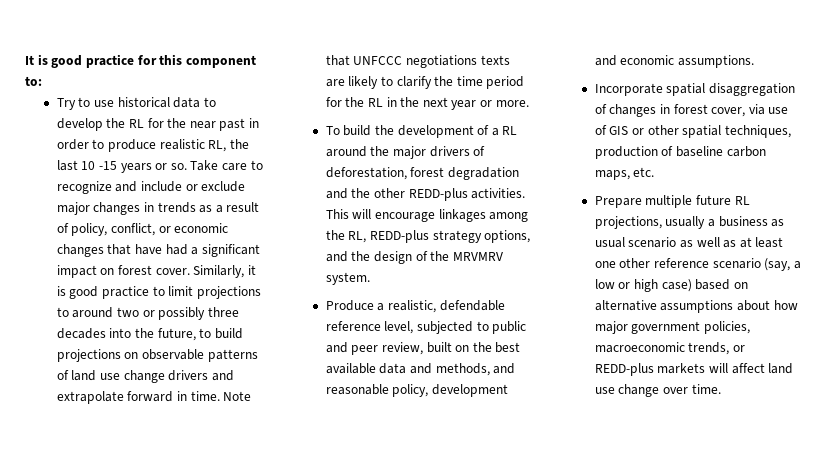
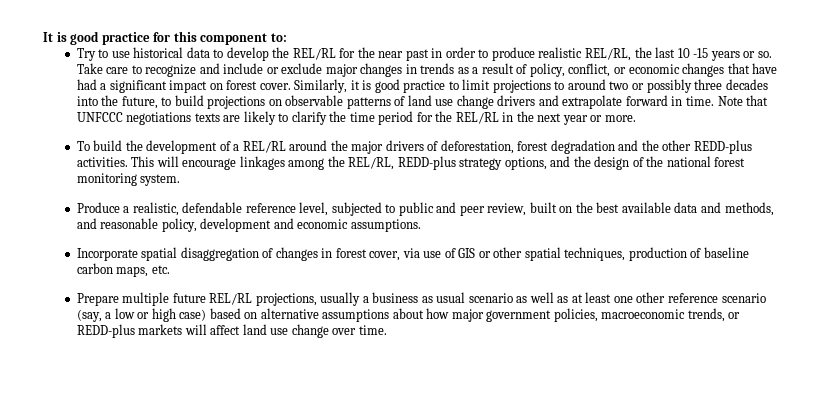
[128,119,144,128] RL -> [292,48,336,60] REL/RL
[208,140,227,152] RL, -> [585,48,632,61] REL/RL,
[367,98,383,107] RL -> [455,112,499,124] REL/RL
[502,126,518,135] RL -> [242,141,286,153] REL/RL
[348,231,367,243] RL, -> [348,157,395,170] REL/RL,
[452,252,503,261] MRVMRV -> [666,156,746,167] [76,173,137,186] national forest monitoring
[734,196,750,205] RL -> [209,293,253,305] REL/RL

